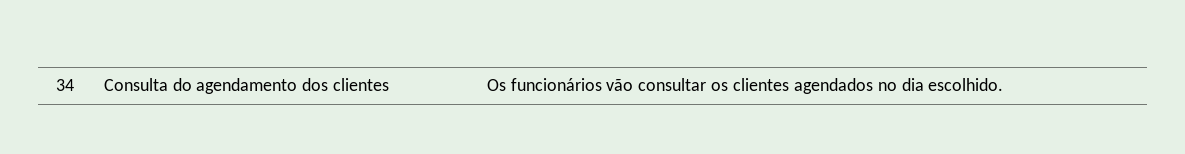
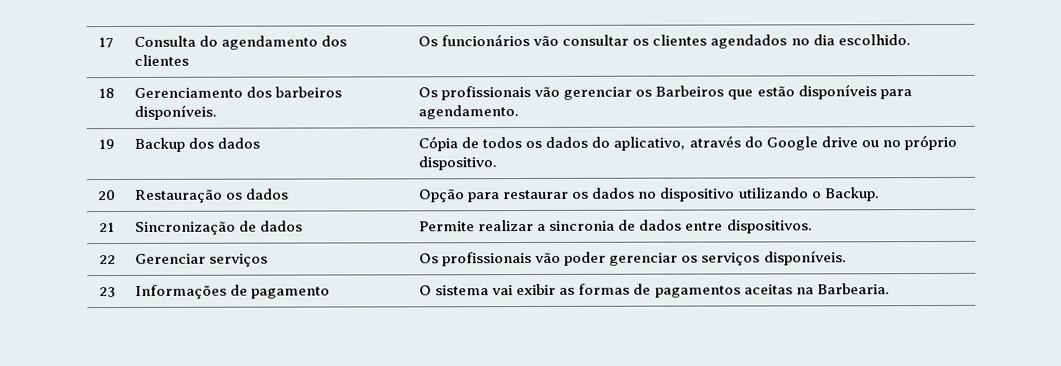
[56,79,74,91] 34 -> [98,37,114,49] 17
(1004, 84) none -> [97,88,115,99] [134,86,343,98] [134,104,218,120] [418,84,912,101] [418,105,520,120] [97,139,115,150] [134,137,261,152] [418,134,957,152] [418,156,498,171] [98,190,116,201] [135,188,290,203] [419,187,880,203] [99,222,115,233] [135,220,304,235] [419,219,813,234] [98,255,116,265] [135,253,269,267] [419,250,847,267] [98,287,116,298] [135,284,331,299] [419,283,890,298] // 18 | Gerenciamento dos barbeiros disponíveis. | Os profissionais vão gerenciar os Barbeiros que estão disponíveis para agendamento. // 19 | Backup dos dados | Cópia de todos os dados do aplicativo, através do Google drive ou no próprio dispositivo. // 20 | Restauração os dados | Opção para restaurar os dados no dispositivo utilizando o Backup. // 21 | Sincronização de dados | Permite realizar a sincronia de dados entre dispositivos. // 22 | Gerenciar serviços | Os profissionais vão poder gerenciar os serviços disponíveis. // 23 | Informações de pagamento | O sistema vai exibir as formas de pagamentos aceitas na Barbearia.

